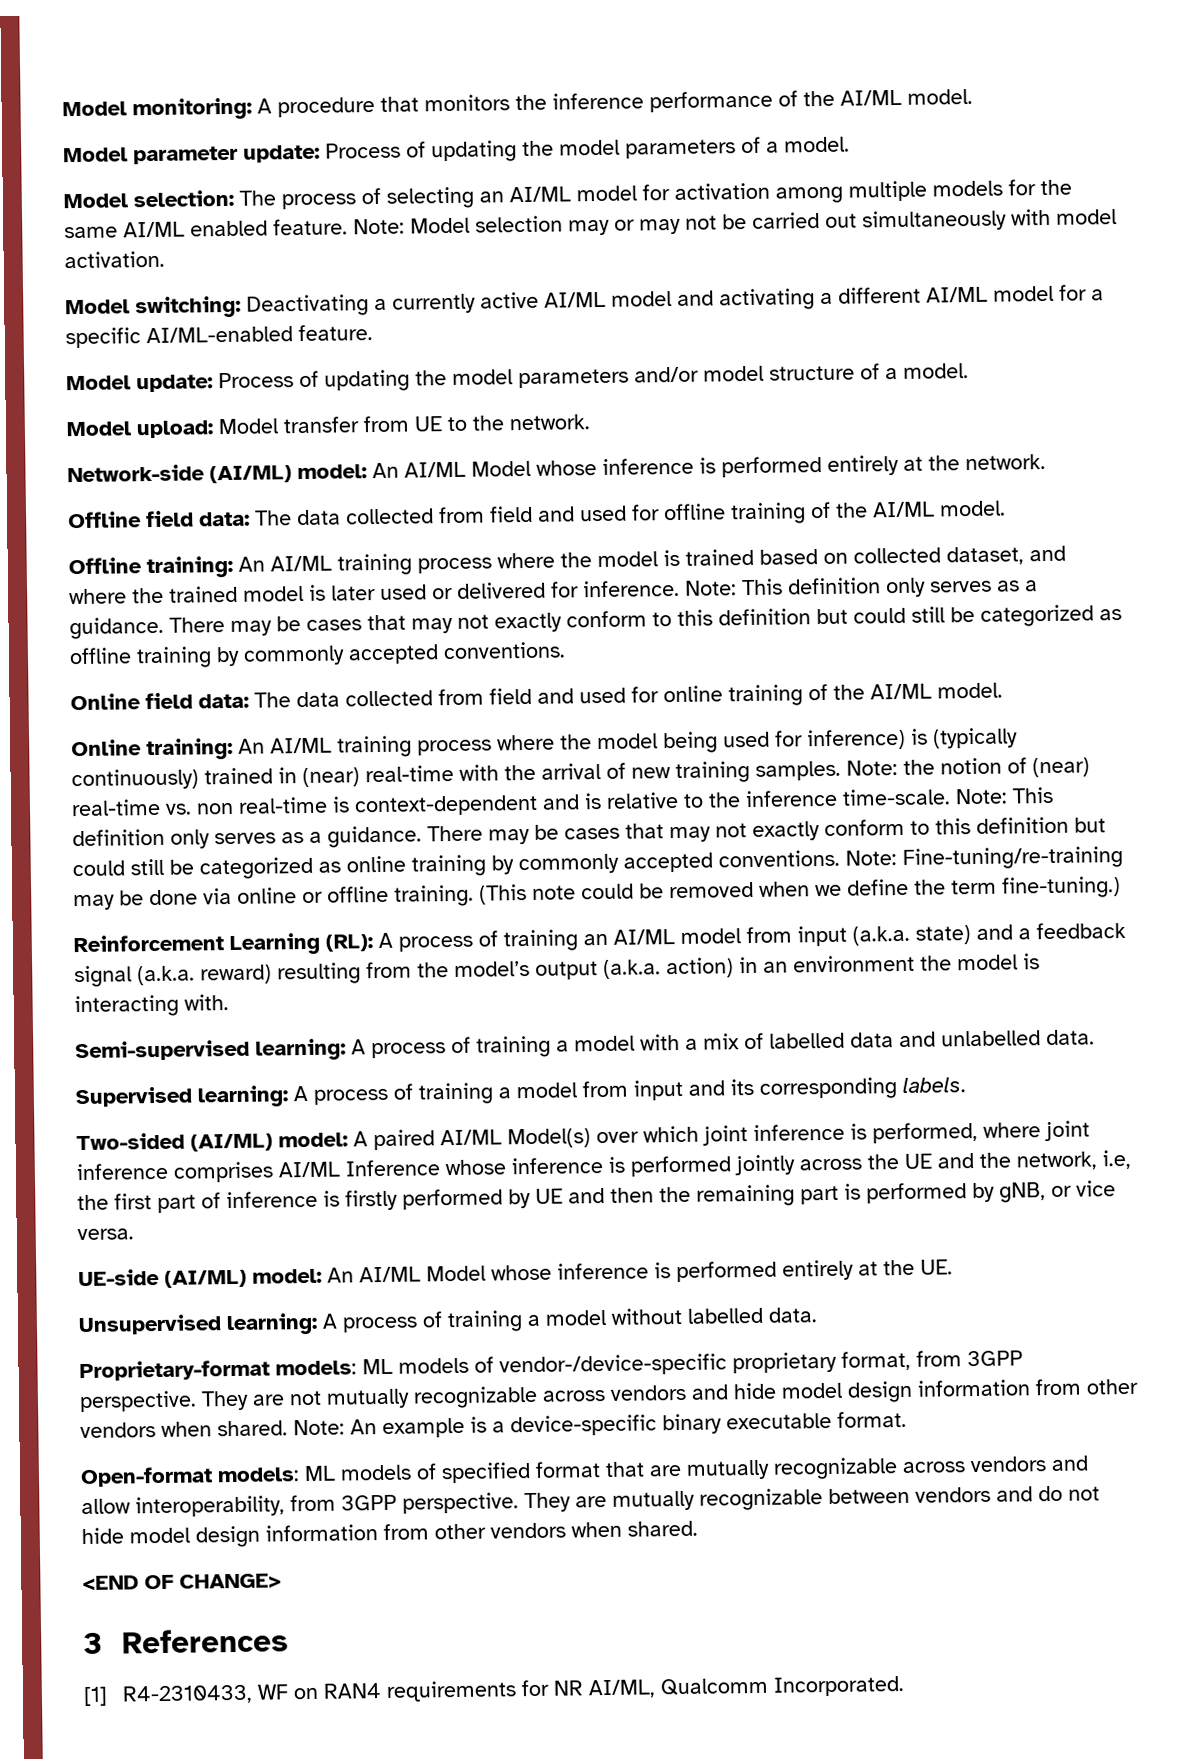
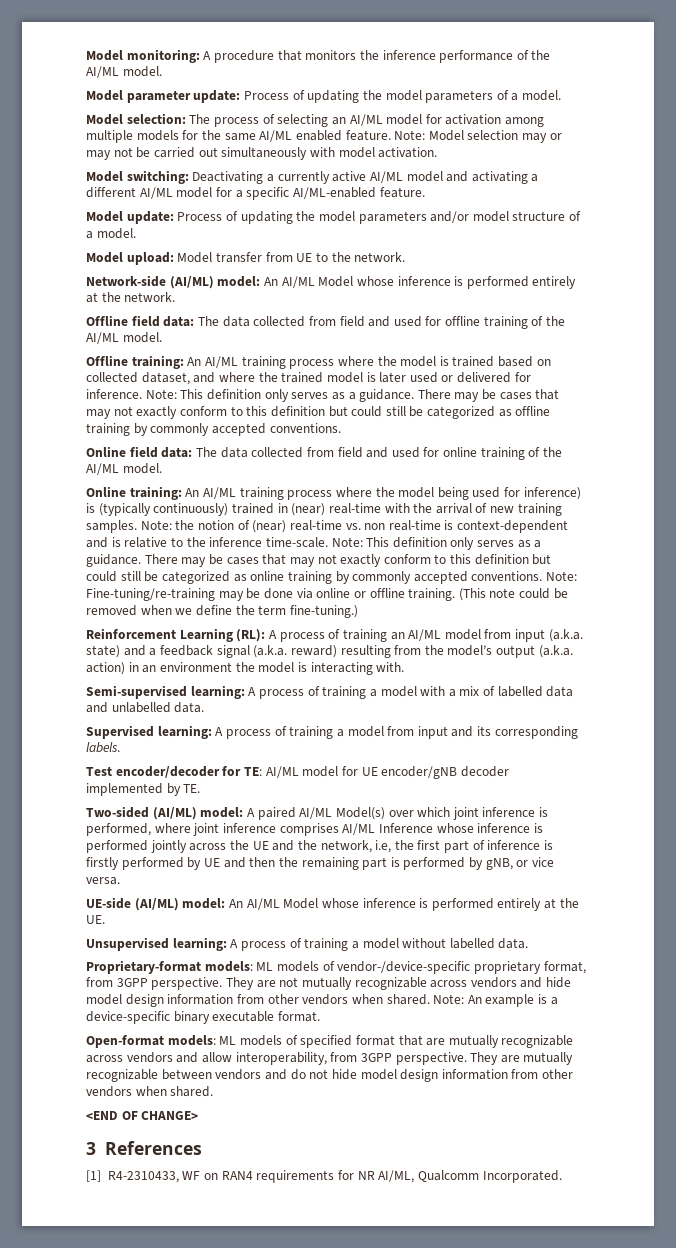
(966, 1085) none -> [86,766,509,779] [86,783,201,796] // Test encoder/decoder for TE: AI/ML model for UE encoder/gNB decoder implemented by TE.

